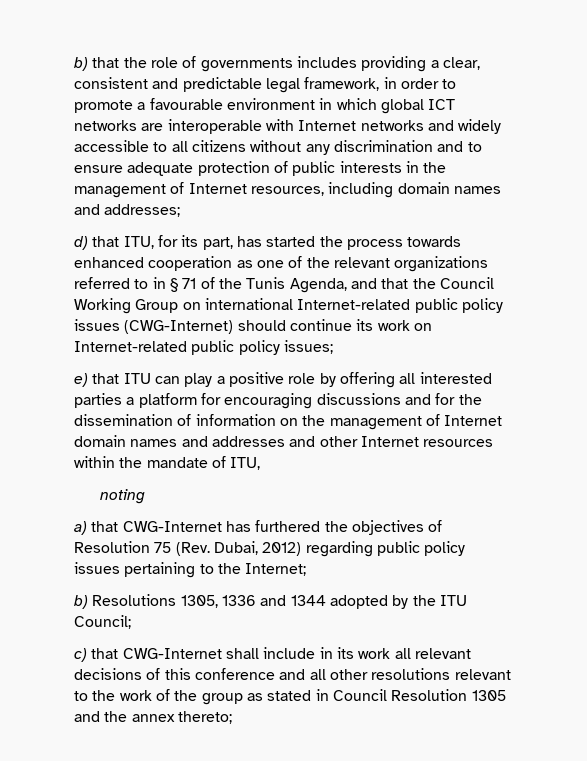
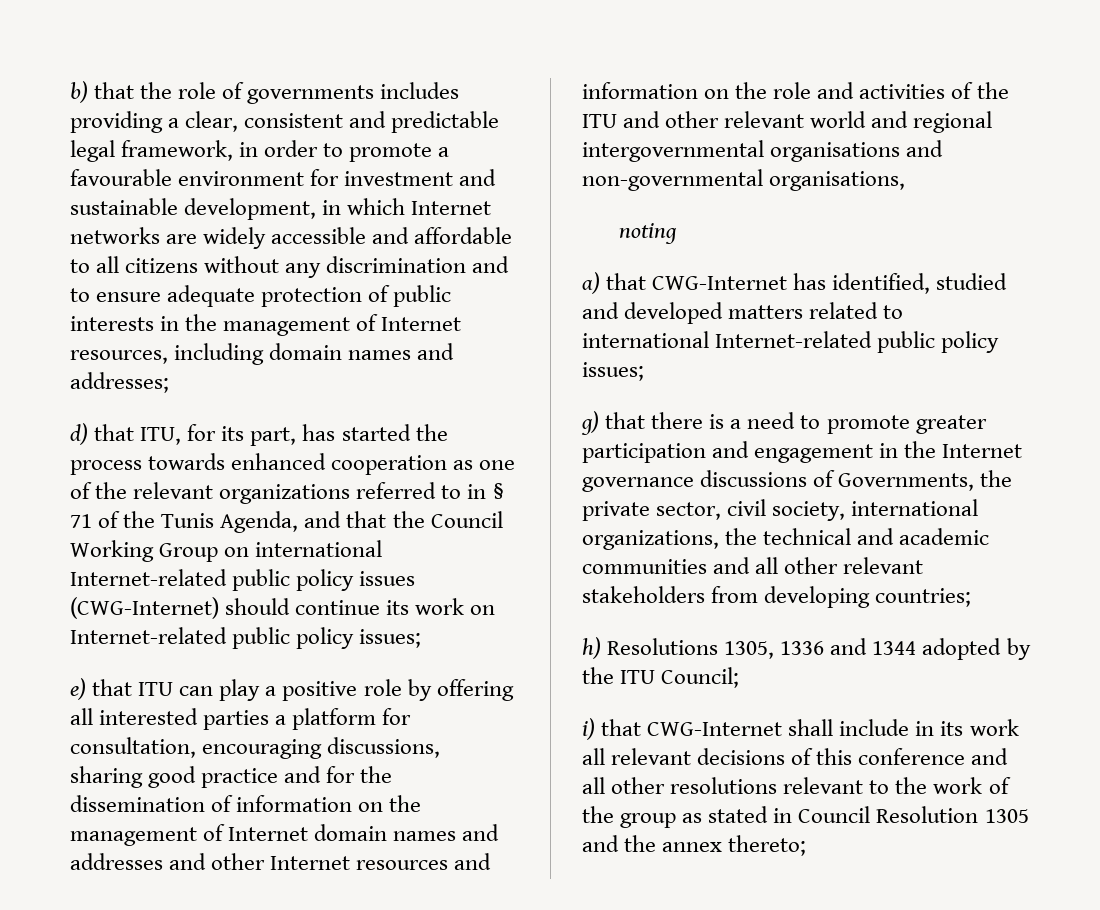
[319,98,456,114] [74,119,502,134] [74,140,149,152] in which global ICT networks are interoperable with Internet networks and widely accessible -> [310,169,497,186] [70,198,492,220] [70,227,513,249] for investment and sustainable development, in which Internet networks are widely accessible and affordable
[224,393,401,409] encouraging discussions -> [70,737,441,759] [70,766,279,788] consultation, encouraging discussions, sharing good practice
[74,456,261,470] within the mandate of ITU, -> [454,853,492,870] [582,82,1009,99] [582,111,993,133] [582,140,944,162] [582,169,906,191] and information on the role and activities of the ITU and other relevant world and regional intergovernmental organisations and non-governmental organisations,
[255,520,443,535] [74,541,466,557] [74,562,307,578] [74,595,88,609] furthered the objectives of Resolution 75 (Rev. Dubai, 2012) regarding public policy issues pertaining to the Internet; // b) -> [832,273,1008,294] [582,302,904,324] [582,331,1000,353] [582,362,644,381] [581,411,987,435] [582,441,1023,463] [582,470,1013,492] [582,499,979,521] [582,528,990,550] [582,557,924,574] [582,586,972,608] [582,637,601,659] identified, studied and developed matters related to international Internet-related public policy issues; // g) that there is a need to promote greater participation and engagement in the Internet governance discussions of Governments, the private sector, civil society, international organizations, the technical and academic communities and all other relevant stakeholders from developing countries; // h)
[74,648,87,662] c) -> [582,718,595,740] i)

